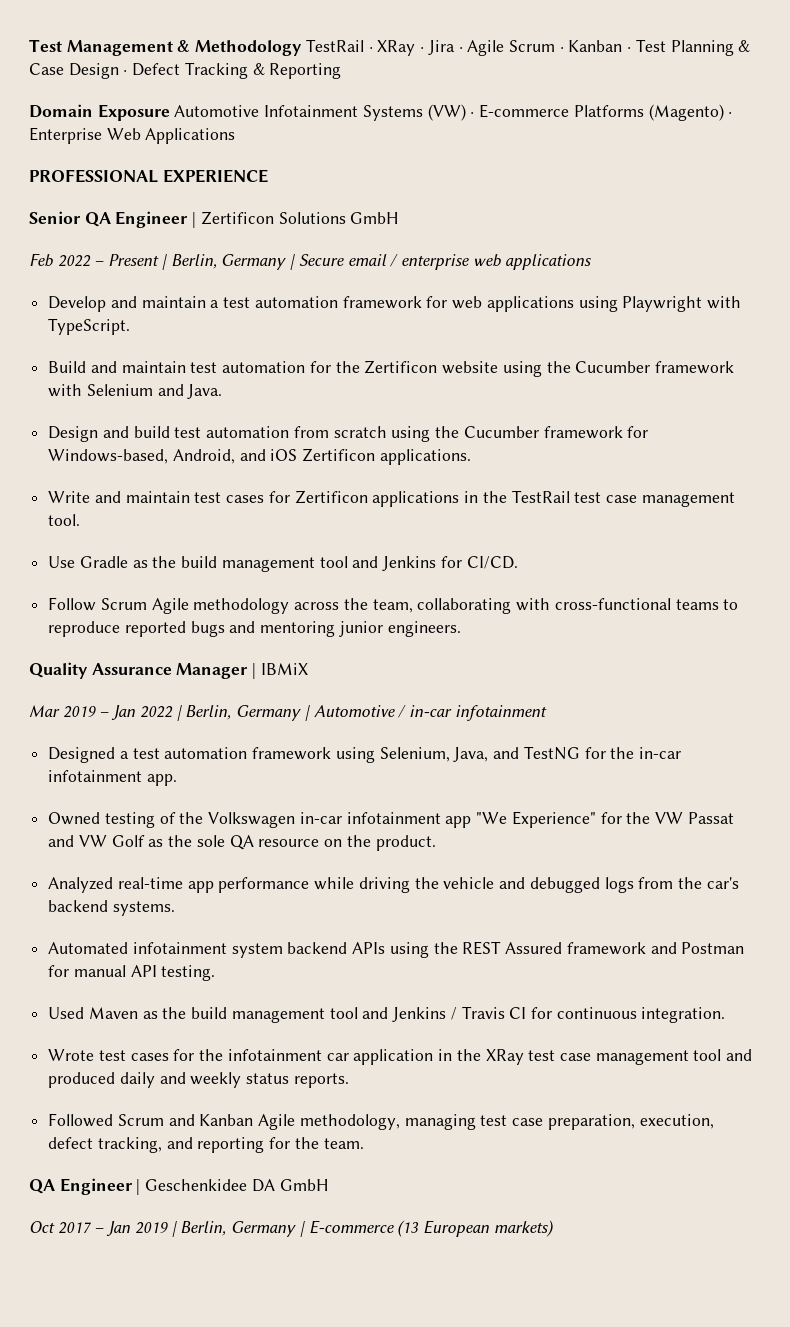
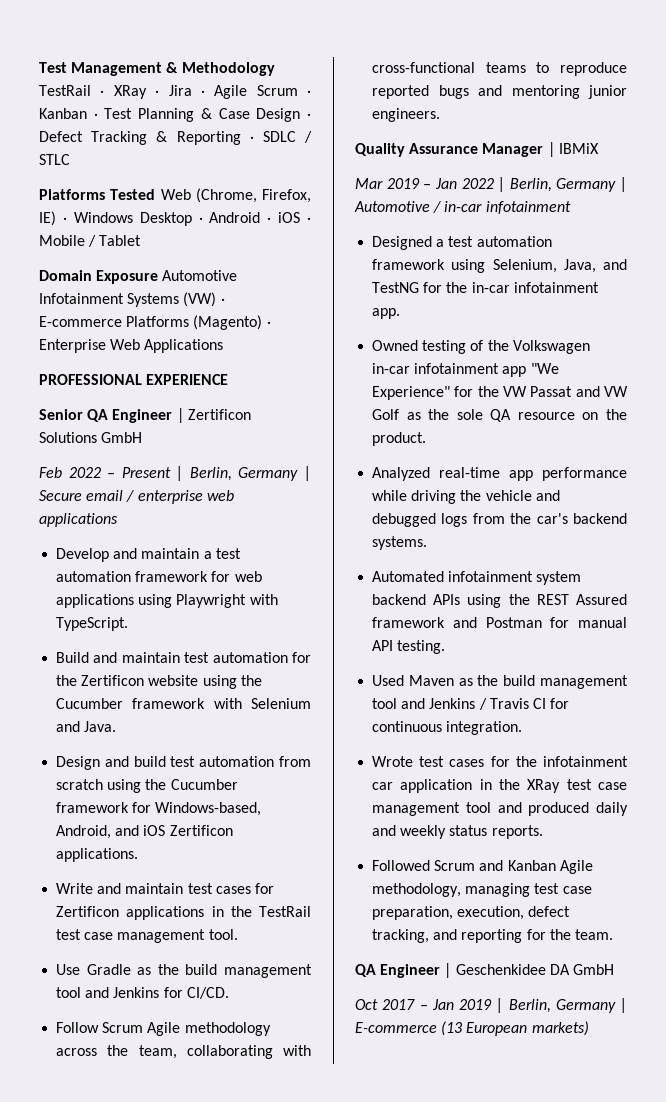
(342, 71) none -> [249,131,312,143] [39,154,70,165] [39,188,311,203] [39,211,311,226] [39,235,142,247] · SDLC / STLC // Platforms Tested Web (Chrome, Firefox, IE) · Windows Desktop · Android · iOS · Mobile / Tablet

